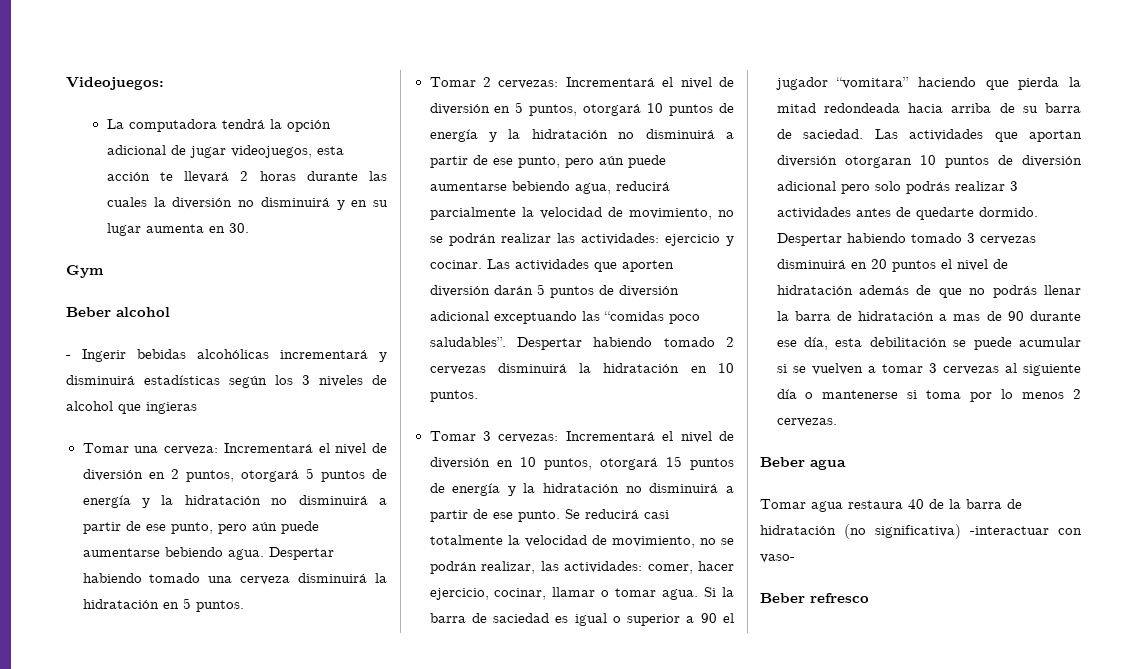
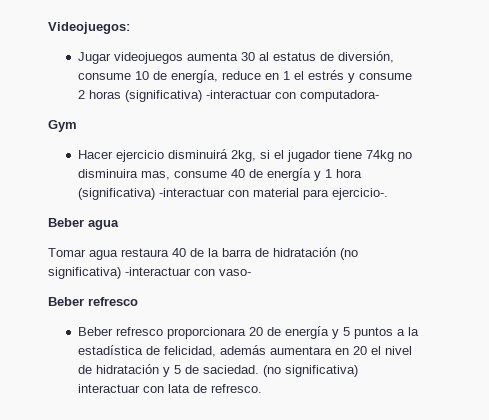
[106,119,331,132] [106,145,344,158] [106,171,387,183] [106,197,388,210] [106,223,249,236] [66,265,104,278] [66,307,170,317] [66,349,387,362] [66,375,387,388] [66,401,197,414] [82,443,387,455] [82,468,387,482] [82,495,387,508] [82,521,319,534] [82,547,334,560] [82,573,387,585] [82,598,244,612] [429,77,734,89] [429,102,734,116] [429,129,734,142] [429,155,666,168] [429,181,670,194] [429,207,734,220] [429,233,734,246] [429,259,674,272] [429,284,679,298] [429,311,700,324] [429,337,734,350] [429,363,734,375] [429,390,478,402] [429,431,734,443] [429,456,734,470] [429,483,734,496] [429,509,669,522] [429,535,734,548] [429,561,734,574] [429,587,734,600] [429,613,734,626] [775,77,1081,90] [776,103,1081,113] [776,129,1082,142] [776,155,1082,168] [776,181,1018,194] [776,207,1038,220] [776,233,1036,246] [776,259,1008,272] [776,285,1081,298] [776,311,1081,321] [776,337,1081,350] [776,363,1081,376] [776,389,1081,402] [776,418,837,427] La computadora tendrá la opción adicional de jugar videojuegos, esta acción te llevará 2 horas durante las cuales la diversión no disminuirá y en su lugar aumenta en 30. // Gym // Beber alcohol // - Ingerir bebidas alcohólicas incrementará y disminuirá estadísticas según los 3 niveles de alcohol que ingieras // Tomar una cerveza: Incrementará el nivel de diversión en 2 puntos, otorgará 5 puntos de energía y la hidratación no disminuirá a partir de ese punto, pero aún puede aumentarse bebiendo agua. Despertar habiendo tomado una cerveza disminuirá la hidratación en 5 puntos. // Tomar 2 cervezas: Incrementará el nivel de diversión en 5 puntos, otorgará 10 puntos de energía y la hidratación no disminuirá a partir de ese punto, pero aún puede aumentarse bebiendo agua, reducirá parcialmente la velocidad de movimiento, no se podrán realizar las actividades: ejercicio y cocinar. Las actividades que aporten diversión darán 5 puntos de diversión adicional exceptuando las “comidas poco saludables”. Despertar habiendo tomado 2 cervezas disminuirá la hidratación en 10 puntos. // Tomar 3 cervezas: Incrementará el nivel de diversión en 10 puntos, otorgará 15 puntos de energía y la hidratación no disminuirá a partir de ese punto. Se reducirá casi totalmente la velocidad de movimiento, no se podrán realizar, las actividades: comer, hacer ejercicio, cocinar, llamar o tomar agua. Si la barra de saciedad es igual o superior a 90 el jugador “vomitara” haciendo que pierda la mitad redondeada hacia arriba de su barra de saciedad. Las actividades que aportan diversión otorgaran 10 puntos de diversión adicional pero solo podrás realizar 3 actividades antes de quedarte dormido. Despertar habiendo tomado 3 cervezas disminuirá en 20 puntos el nivel de hidratación además de que no podrás llenar la barra de hidratación a mas de 90 durante ese día, esta debilitación se puede acumular si se vuelven a tomar 3 cervezas al siguiente día o mantenerse si toma por lo menos 2 cervezas. -> [78,51,395,64] [78,70,413,83] [78,90,380,102] [48,120,77,132] [78,149,413,162] [78,168,363,181] [78,188,389,200] Jugar videojuegos aumenta 30 al estatus de diversión, consume 10 de energía, reduce en 1 el estrés y consume 2 horas (significativa) -interactuar con computadora- // Gym // Hacer ejercicio disminuirá 2kg, si el jugador tiene 74kg no disminuira mas, consume 40 de energía y 1 hora (significativa) -interactuar con material para ejercicio-.
(869, 598) none -> [78,326,420,339] [78,345,413,357] [78,364,359,377] [78,384,263,393] // Beber refresco proporcionara 20 de energía y 5 puntos a la estadística de felicidad, además aumentara en 20 el nivel de hidratación y 5 de saciedad. (no significativa) interactuar con lata de refresco.

